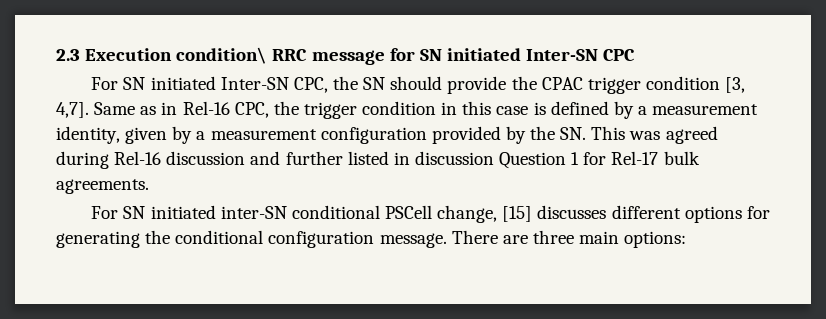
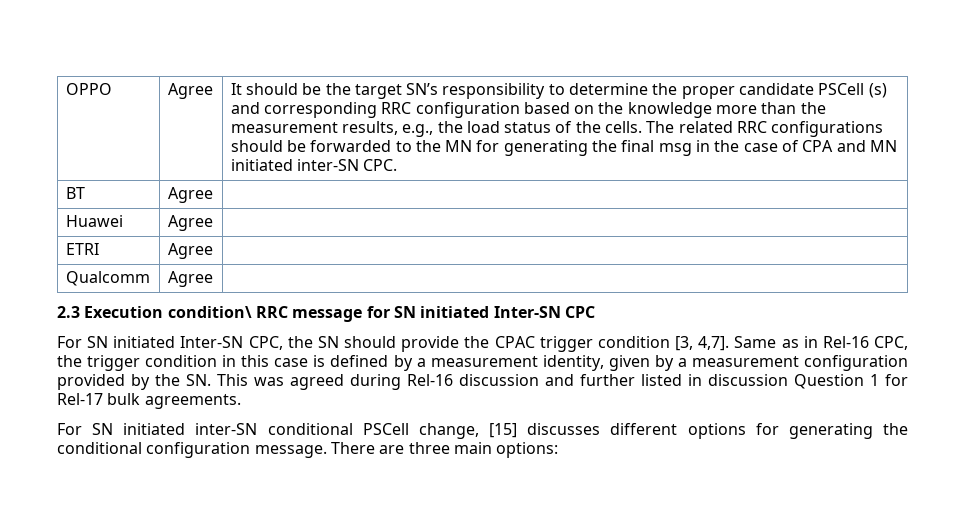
(56, 55) none -> [65,83,112,95] [167,83,213,99] [230,83,887,99] [230,102,826,118] [230,121,884,137] [230,140,897,156] [230,159,398,171] [65,187,85,199] [167,187,213,203] [65,215,123,227] [167,215,213,231] [65,243,99,255] [167,243,213,259] [65,271,150,286] [167,271,213,287] OPPO | Agree | It should be the target SN’s responsibility to determine the proper candidate PSCell (s) and corresponding RRC configuration based on the knowledge more than the measurement results, e.g., the load status of the cells. The related RRC configurations should be forwarded to the MN for generating the final msg in the case of CPA and MN initiated inter-SN CPC. // BT | Agree | // Huawei | Agree | // ETRI | Agree | // Qualcomm | Agree | //

